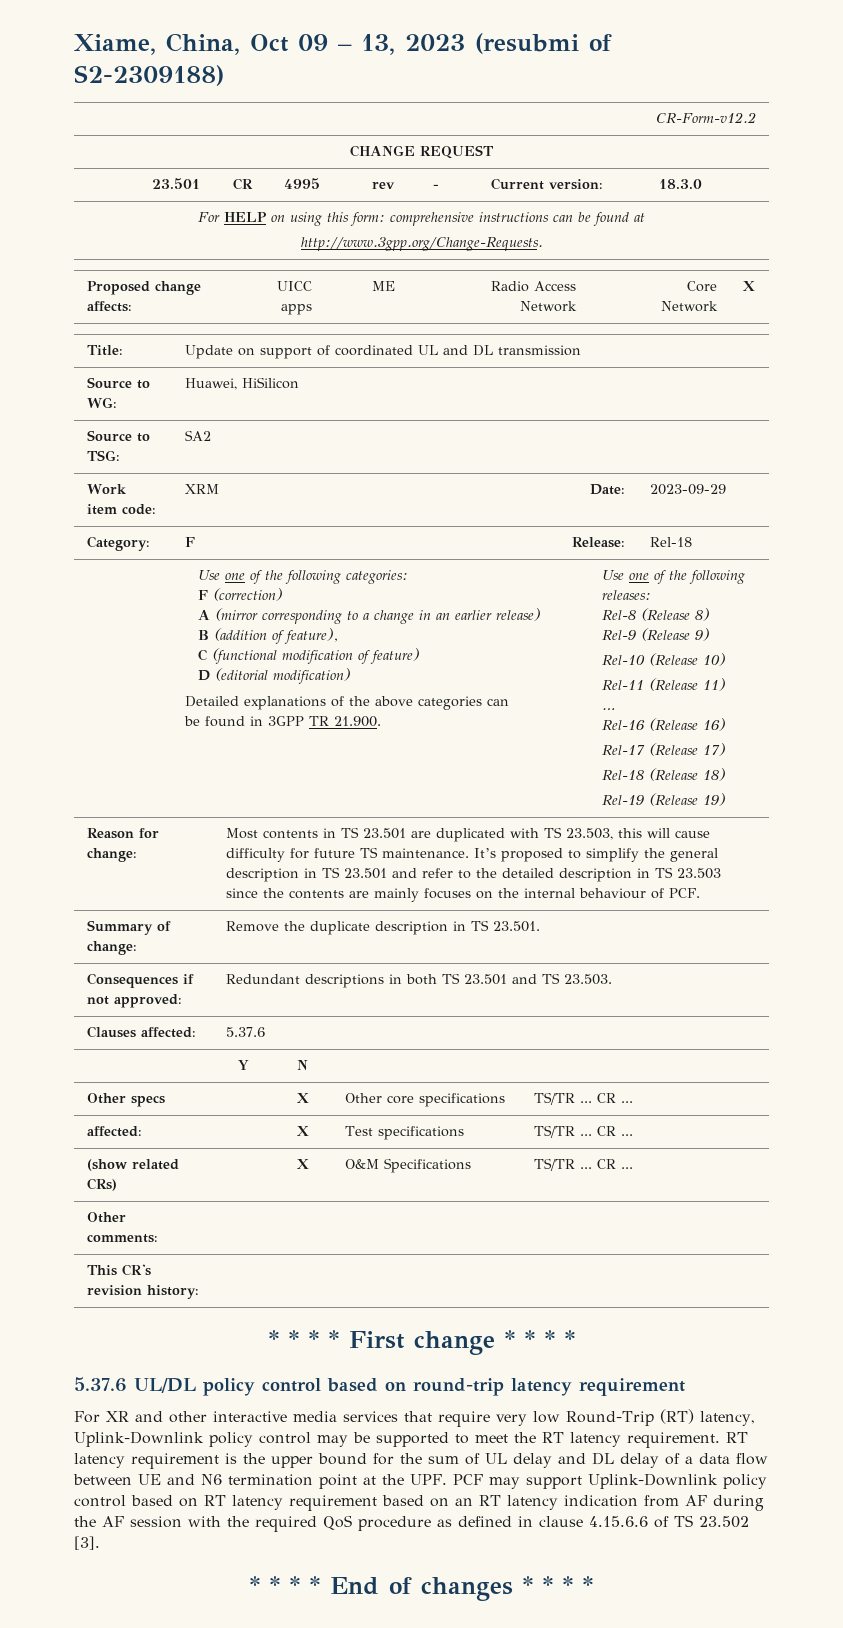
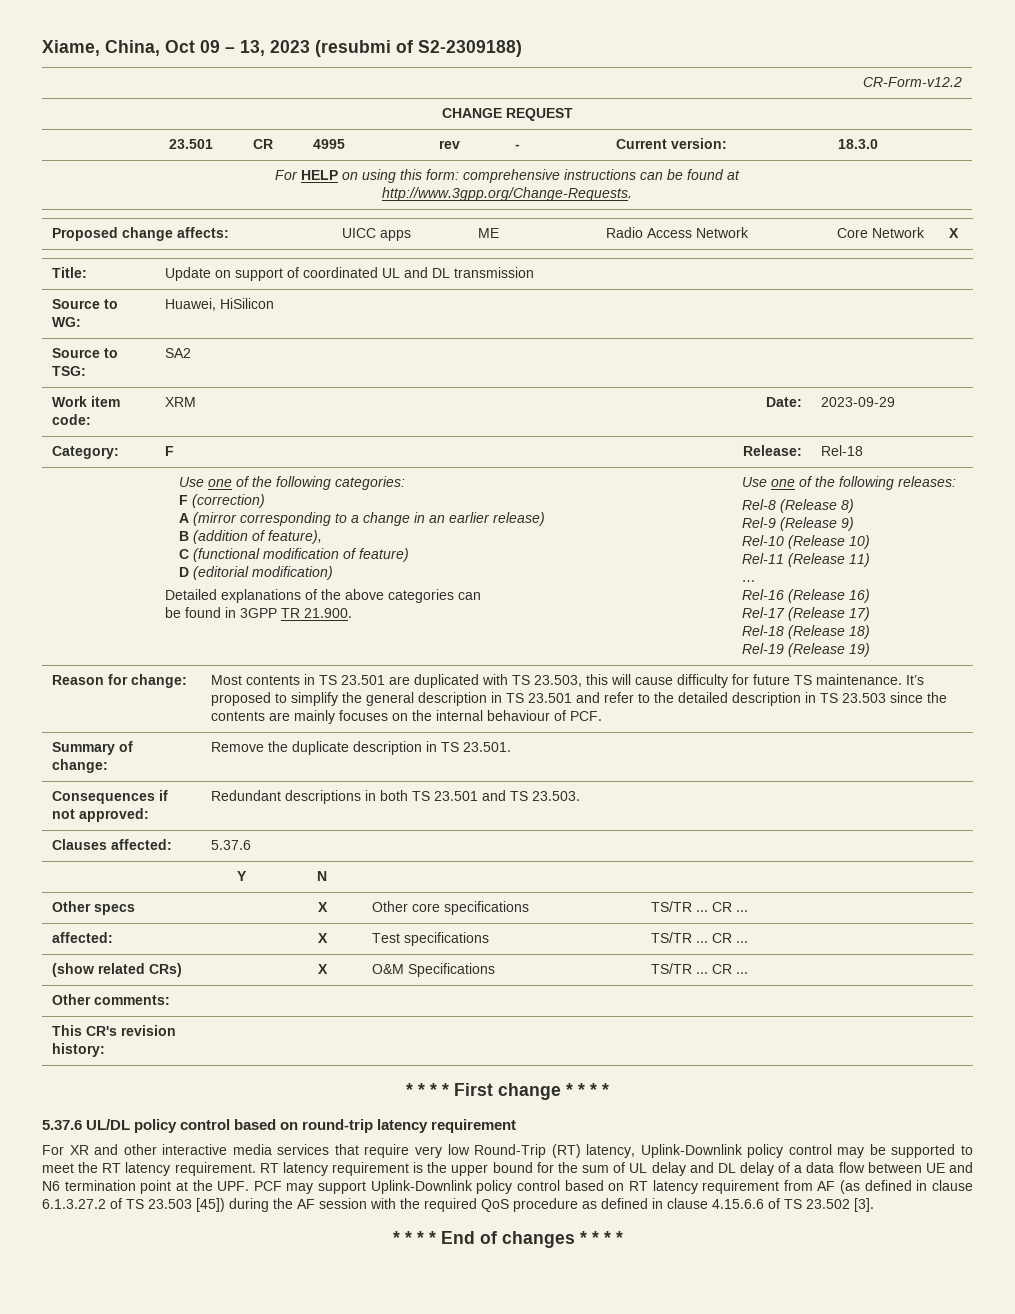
[382,1495,707,1510] based on an RT latency indication from AF -> [783,1180,973,1194] [42,1198,225,1212] from AF (as defined in clause 6.1.3.27.2 of TS 23.503 [45])

